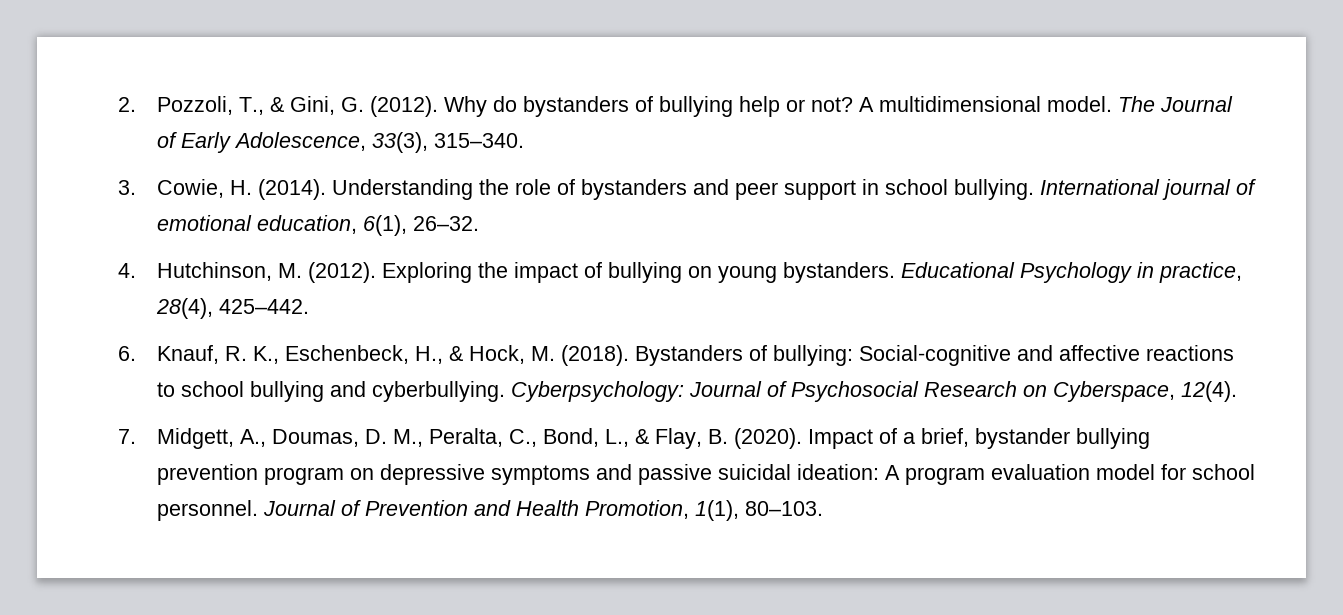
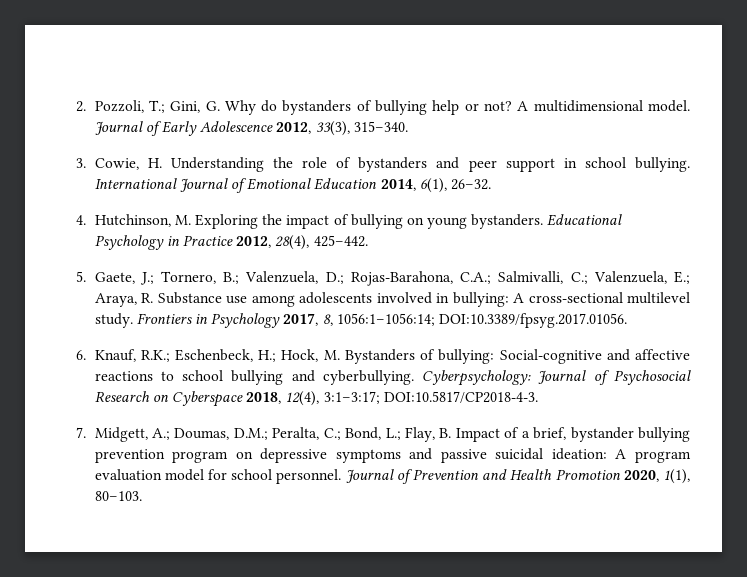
[239,97,285,115] T., & -> [148,100,165,113] T.;
[370,96,439,117] (2012). -> (220, 106) none
[1118,96,1156,112] The -> (690, 106) none
[234,132,367,151] Adolescence, -> [200,121,312,134] Adolescence 2012,
[258,179,327,200] (2014). -> (162, 163) none
[1162,179,1257,200] [157,215,358,234] journal of emotional education, -> [179,178,416,193] Journal of Emotional Education 2014,
[308,262,377,283] (2012). -> (191, 220) none
[1159,262,1243,283] practice, -> [182,235,272,248] Practice 2012,
[117,345,464,364] 6. Knauf, R. K., Eschenbeck, H., & -> [75,271,690,286] [94,292,691,307] [94,313,627,328] [75,349,277,362] 5. Gaete, J.; Tornero, B.; Valenzuela, D.; Rojas-Barahona, C.A.; Salmivalli, C.; Valenzuela, E.; Araya, R. Substance use among adolescents involved in bullying: A cross-sectional multilevel study. Frontiers in Psychology 2017, 8, 1056:1–1056:14; DOI:10.3389/fpsyg.2017.01056. // 6. Knauf, R.K.; Eschenbeck, H.;
[561,345,630,366] (2018). -> (340, 355) none
[1053,381,1238,402] [117,428,650,449] Cyberspace, 12(4). // 7. Midgett, A., Doumas, D. M., Peralta, C., Bond, L., & -> [171,391,538,407] [75,427,401,442] Cyberspace 2018, 12(4), 3:1–3:17; DOI:10.5817/CP2018-4-3. // 7. Midgett, A.; Doumas, D.M.; Peralta, C.; Bond, L.;
[734,428,803,449] (2020). -> (452, 433) none
[585,500,690,519] Promotion, -> [555,469,659,482] Promotion 2020,

